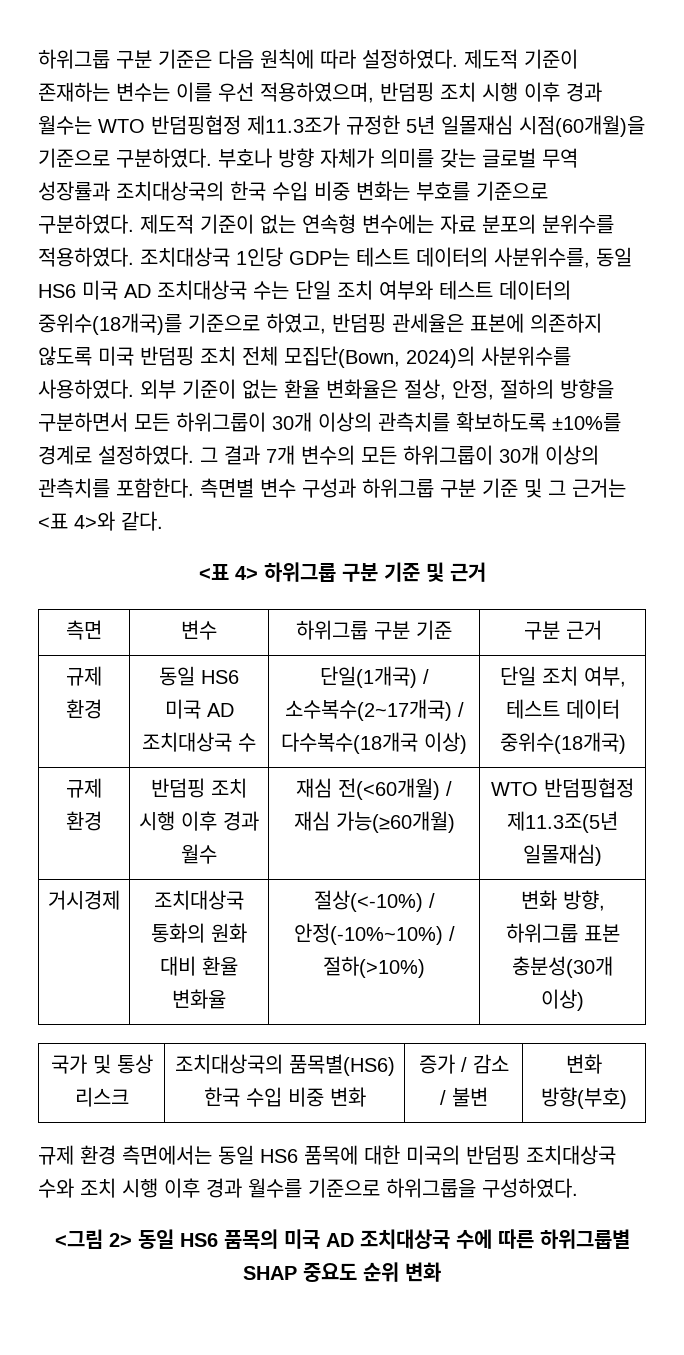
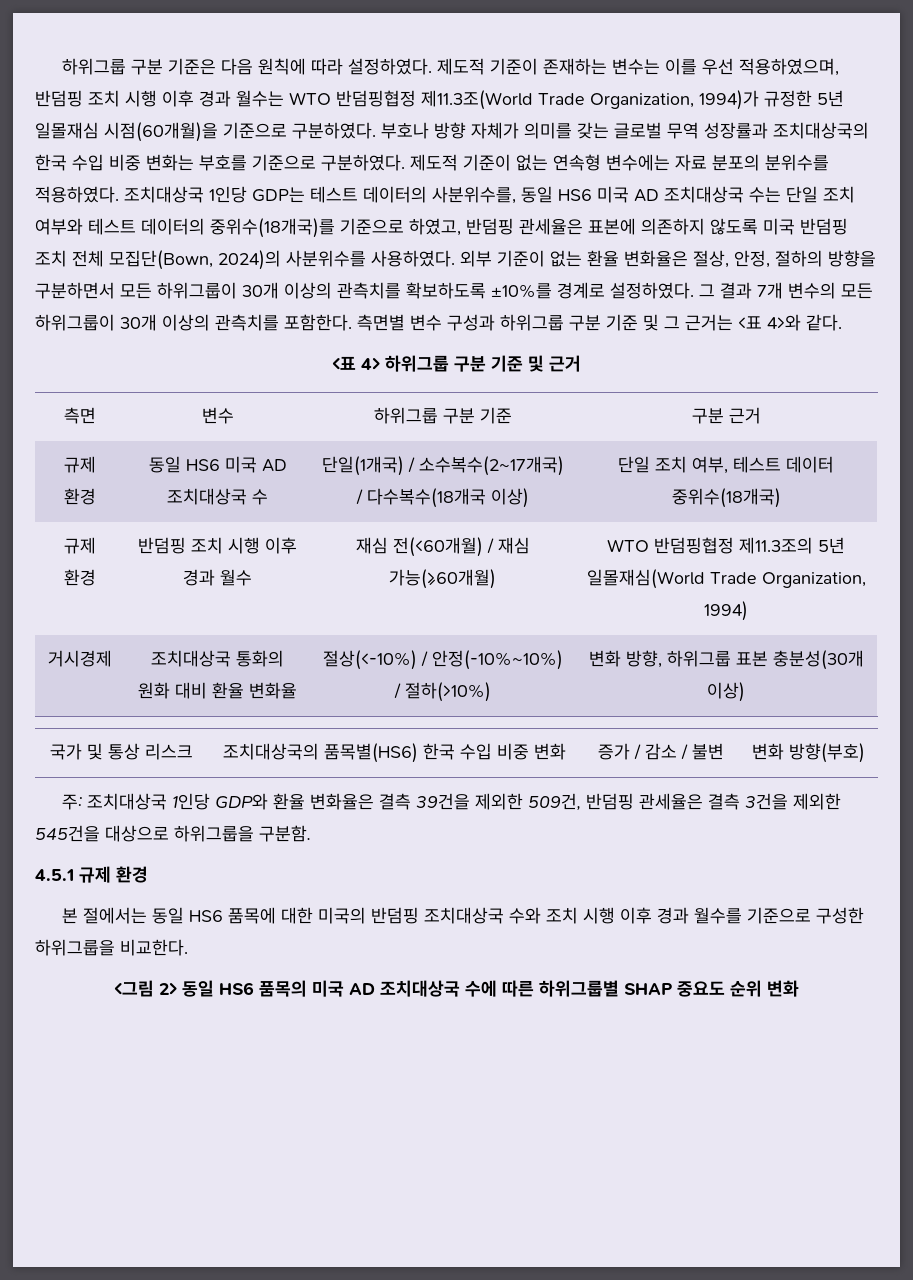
[247,115,340,135] 제11.3조가 -> [421,90,759,110] 제11.3조(World Trade Organization, 1994)가
[506,811,618,833] [523,844,602,866] 제11.3조(5년 일몰재심) -> [739,537,845,554] [586,569,866,589] [704,601,748,621] 제11.3조의 5년 일몰재심(World Trade Organization, 1994)
[38,1145,212,1165] 규제 환경 측면에서는 -> [62,793,842,811] [35,825,311,842] [35,866,148,883] [62,907,148,924] 주: 조치대상국 1인당 GDP와 환율 변화율은 결측 39건을 제외한 509건, 반덤핑 관세율은 결측 3건을 제외한 545건을 대상으로 하위그룹을 구분함. // 4.5.1 규제 환경 // 본 절에서는
[386,1178,578,1198] 하위그룹을 구성하였다. -> [816,907,865,924] [35,939,188,956] 구성한 하위그룹을 비교한다.

